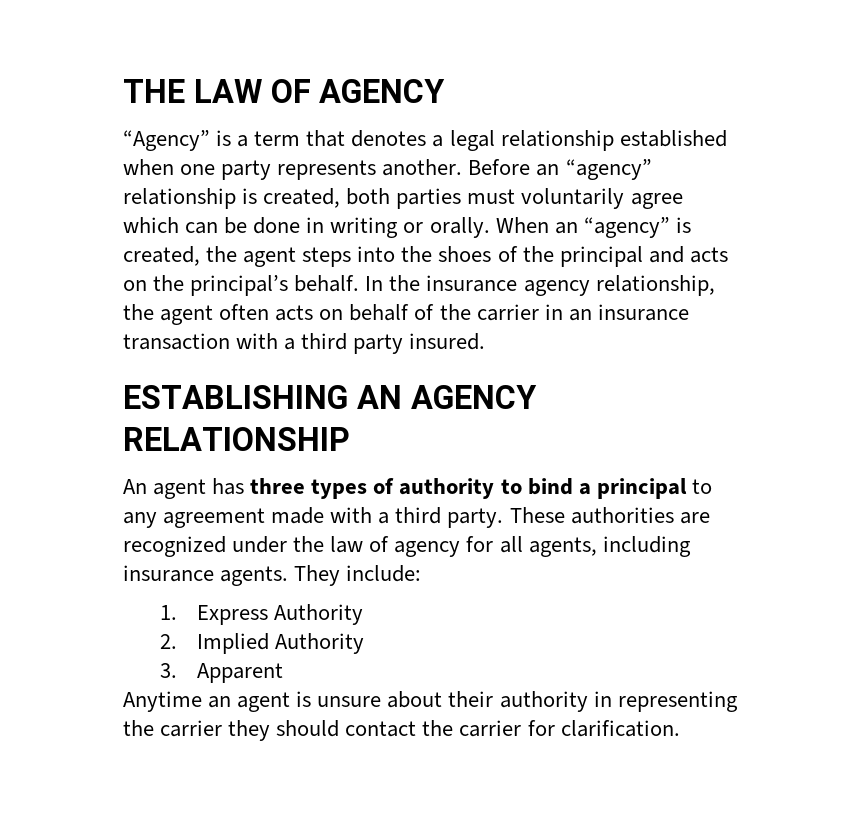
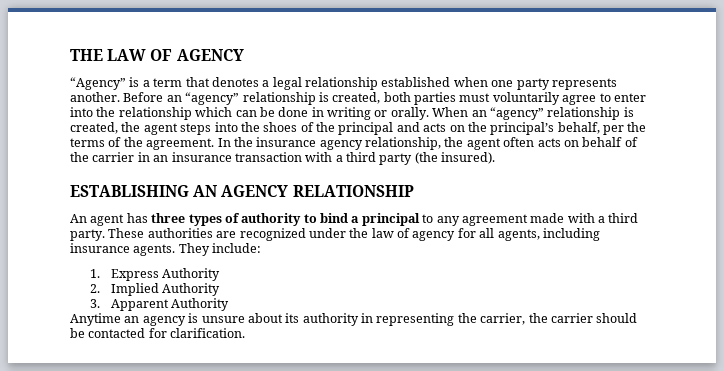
(683, 201) none -> [599,93,646,102] [70,107,192,120] to enter into the relationship
(670, 227) none -> [547,107,621,120] relationship
[294,275,360,292] behalf. -> [557,122,647,135] [70,137,215,150] behalf, per the terms of the agreement.
[409,333,486,350] insured. -> [414,152,496,164] (the insured).
(284, 673) none -> [171,298,230,311] Authority
[237,692,291,712] agent -> [142,316,186,326] agency
[448,691,494,707] their -> [285,313,300,323] its
[160,720,522,741] carrier they should contact the carrier -> [480,313,638,325] [70,328,146,338] carrier, the carrier should be contacted

